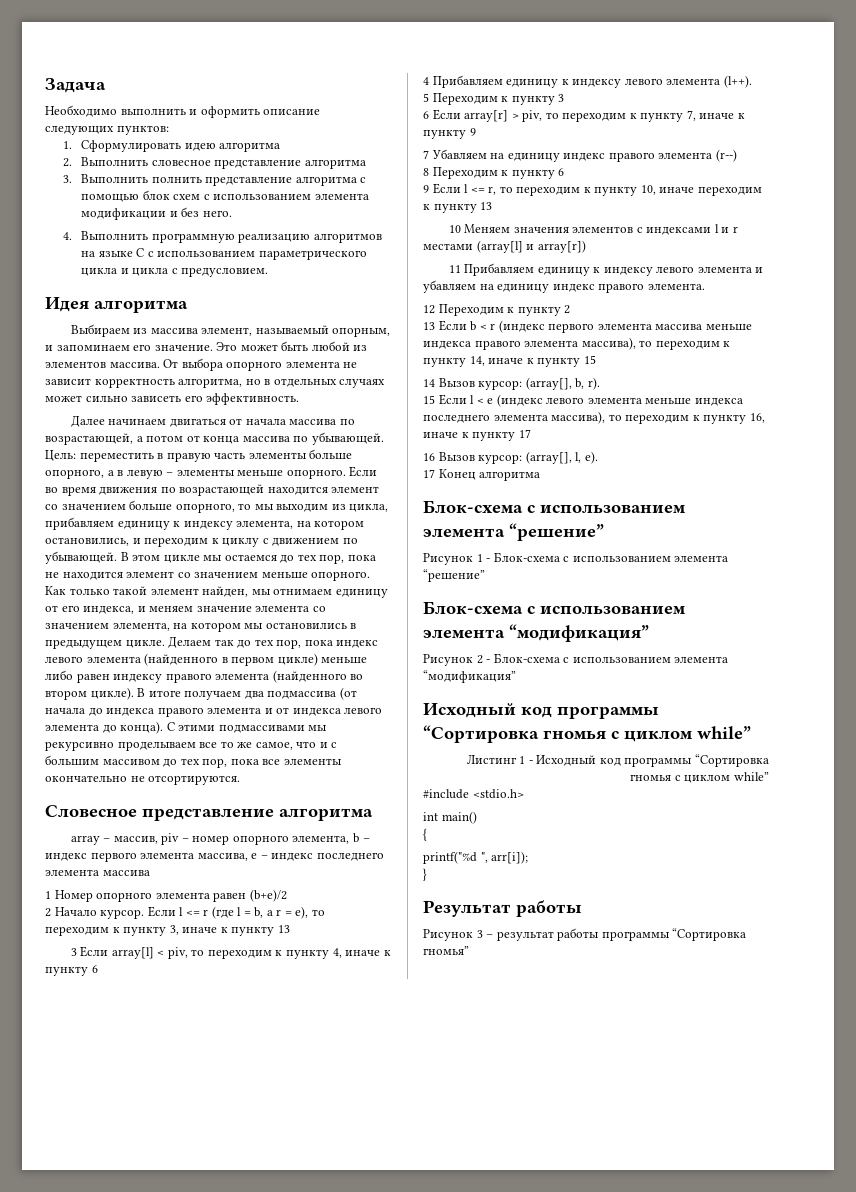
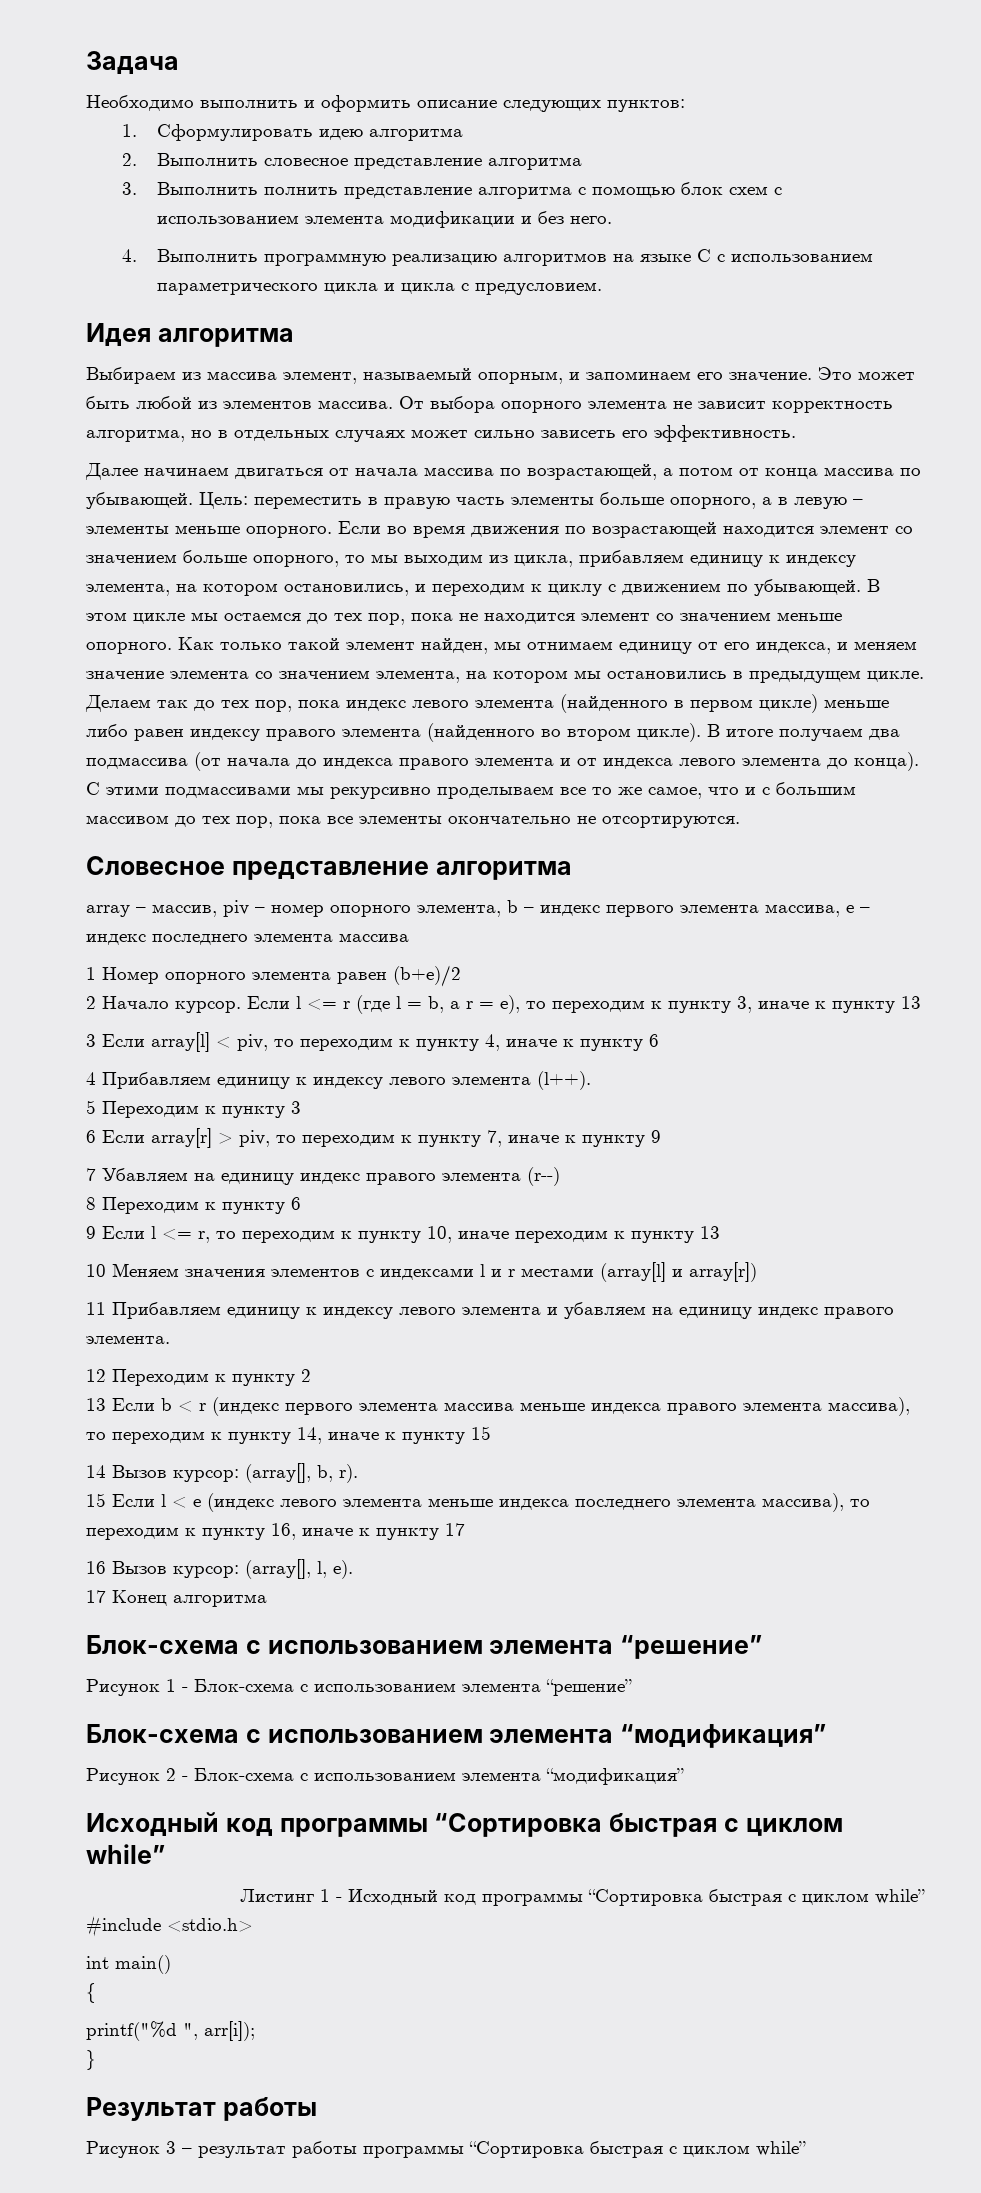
[543,730,607,739] гномья -> [609,1813,717,1837] быстрая
[630,774,672,781] гномья -> [709,1889,782,1906] быстрая
[423,946,469,955] гномья” -> [590,2141,806,2158] быстрая с циклом while”

